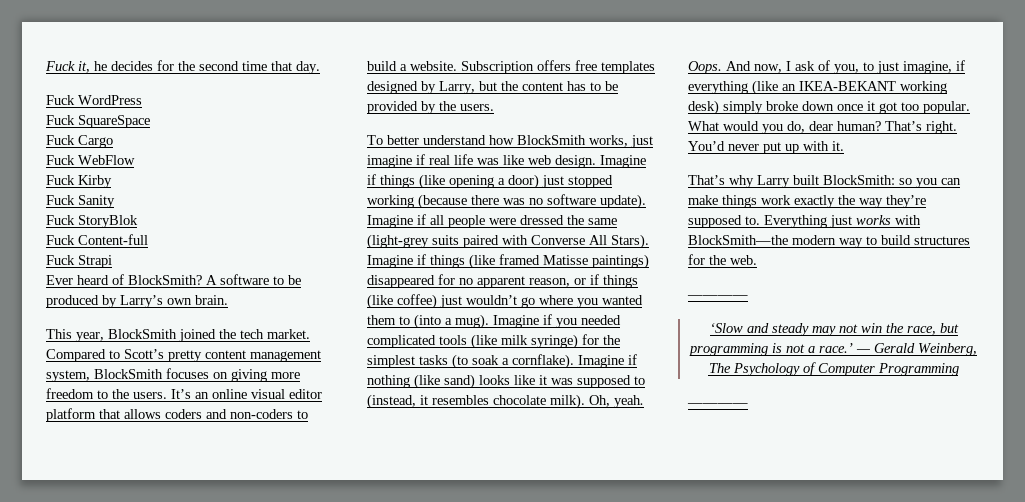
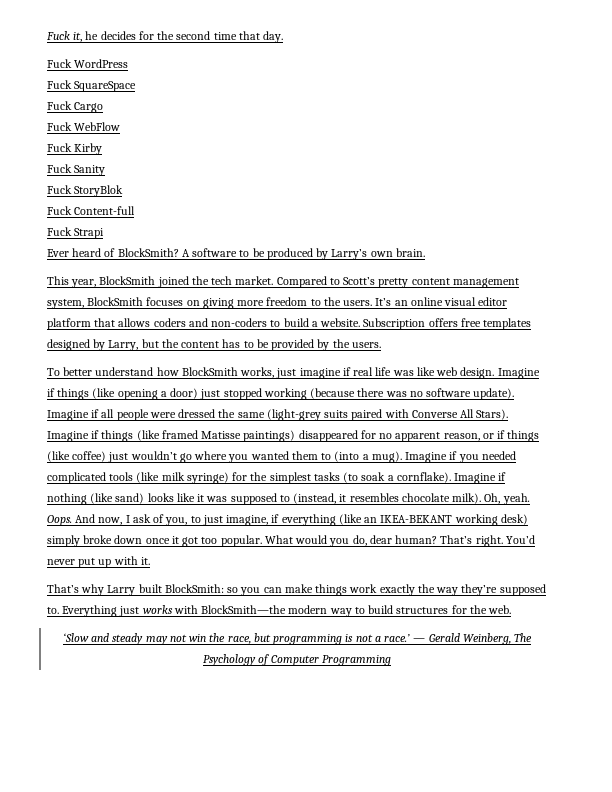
[687,295,748,299] // ———— -> (512, 609) none
[687,403,748,407] // ———— -> (391, 660) none

